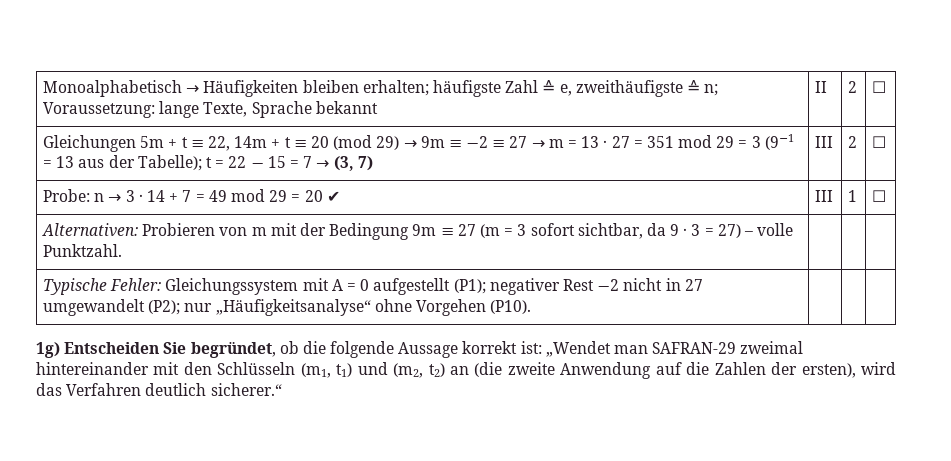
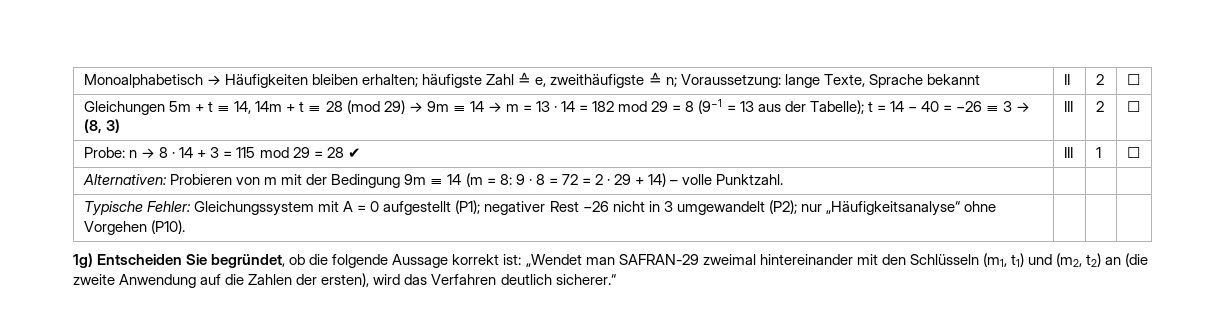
[208,136,231,151] 22, -> [234,101,252,114] 14,
[310,136,329,148] 20 -> [325,101,343,112] 28
[466,136,528,148] −2 ≡ 27 -> [469,101,484,112] 14
[611,135,761,148] 27 = 351 mod 29 = 3 -> [561,101,695,112] 14 = 182 mod 29 = 8
[228,156,373,171] 22 − 15 = 7 → (3, 7) -> [889,101,1031,112] [83,119,121,133] 14 − 40 = −26 ≡ 3 → (8, 3)
[125,190,135,202] 3 -> [159,147,169,158] 8
[182,189,323,202] 7 = 49 mod 29 = 20 -> [210,147,344,158] 3 = 115 mod 29 = 28
[457,224,476,236] 27 -> [447,174,462,185] 14
[517,223,741,239] 3 sofort sichtbar, da 9 · 3 = 27) -> [499,173,667,187] 8: 9 · 8 = 72 = 2 · 29 + 14)
[597,279,620,291] −2 -> [582,201,609,212] −26
[684,279,703,291] 27 -> [663,201,673,212] 3

